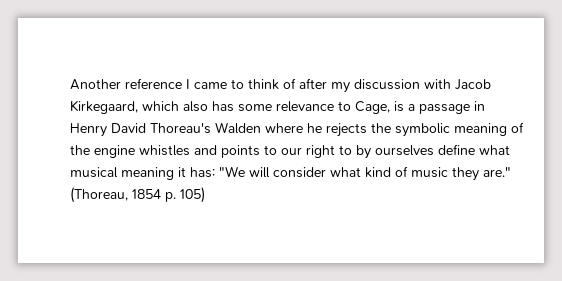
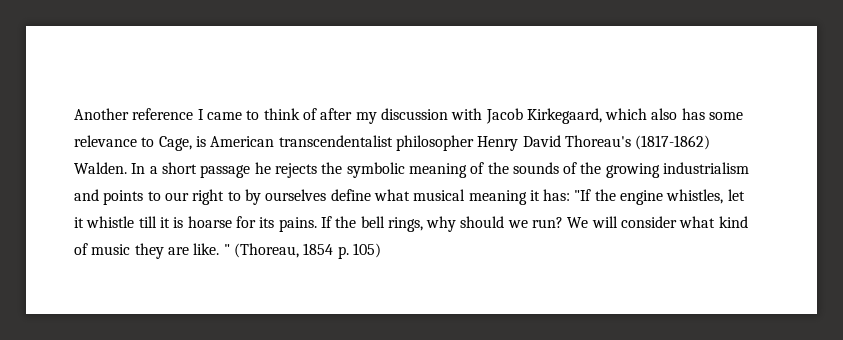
[408,101,485,114] [70,122,303,137] a passage in Henry David Thoreau's Walden where -> [210,135,711,151] [74,162,251,178] American transcendentalist philosopher Henry David Thoreau's (1817-1862) Walden. In a short passage
[94,145,190,158] engine whistles -> [512,162,750,178] sounds of the growing industrialism
[219,166,245,177] "We -> [574,189,745,205] [74,216,589,232] "If the engine whistles, let it whistle till it is hoarse for its pains. If the bell rings, why should we run? We
[483,167,511,177] are." -> [167,243,230,255] are like. "

